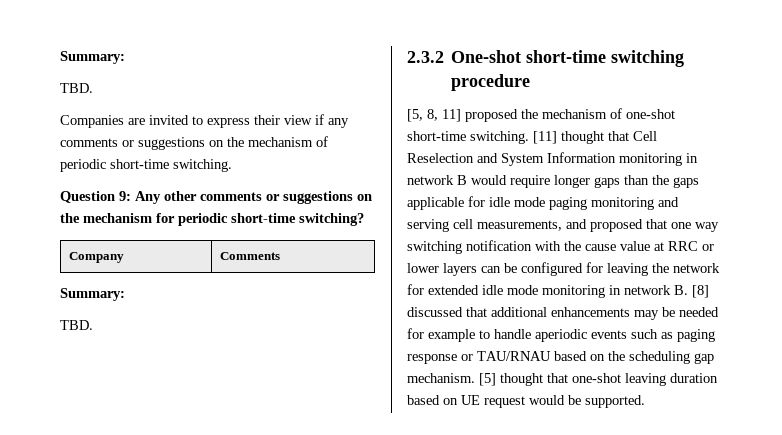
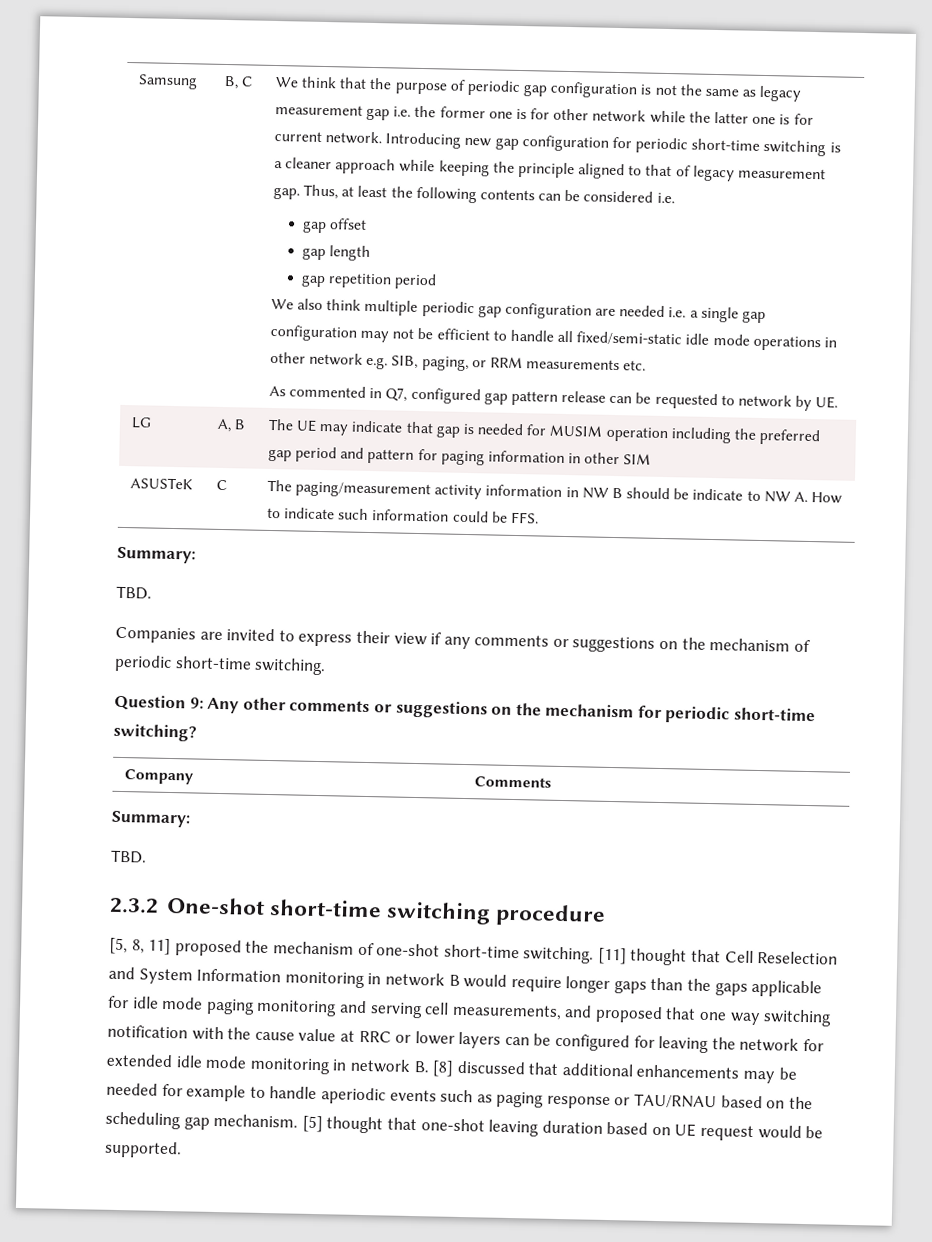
(60, 57) none -> [137,74,198,90] [223,75,254,90] [274,76,802,102] [274,103,814,125] [273,130,841,157] [273,157,827,182] [272,184,675,204] [301,218,368,234] [301,245,372,261] [300,273,438,290] [270,298,767,324] [269,324,838,352] [269,351,647,371] [268,385,839,412] [130,417,152,429] [216,418,246,433] [267,418,821,446] [267,446,652,466] [129,477,193,490] [215,479,228,491] [266,479,843,504] [266,507,539,524] Samsung | B, C | We think that the purpose of periodic gap configuration is not the same as legacy measurement gap i.e. the former one is for other network while the latter one is for current network. Introducing new gap configuration for periodic short-time switching is a cleaner approach while keeping the principle aligned to that of legacy measurement gap. Thus, at least the following contents can be considered i.e. // gap offset // gap length // gap repetition period // We also think multiple periodic gap configuration are needed i.e. a single gap configuration may not be efficient to handle all fixed/semi-static idle mode operations in other network e.g. SIB, paging, or RRM measurements etc. // As commented in Q7, configured gap pattern release can be requested to network by UE. // LG | A, B | The UE may indicate that gap is needed for MUSIM operation including the preferred gap period and pattern for paging information in other SIM // ASUSTeK | C | The paging/measurement activity information in NW B should be indicate to NW A. How to indicate such information could be FFS. //

